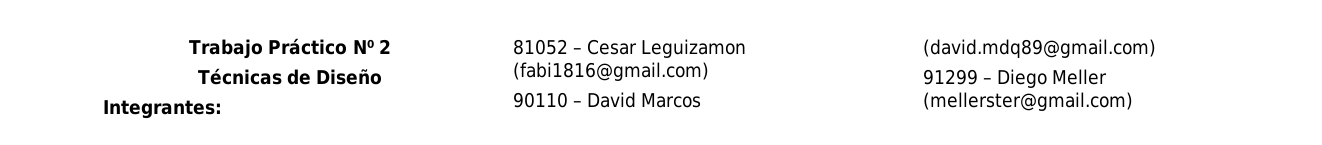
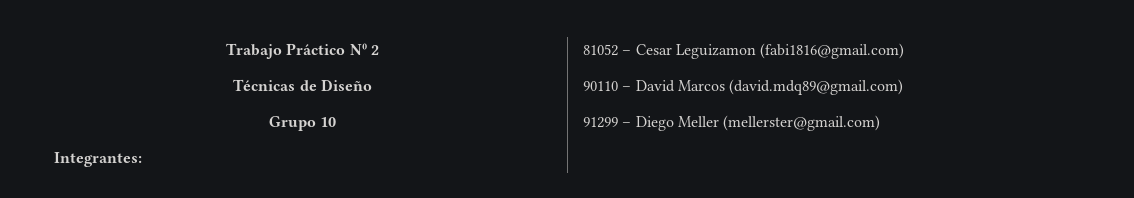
(383, 77) none -> [268,116,337,131] // Grupo 10

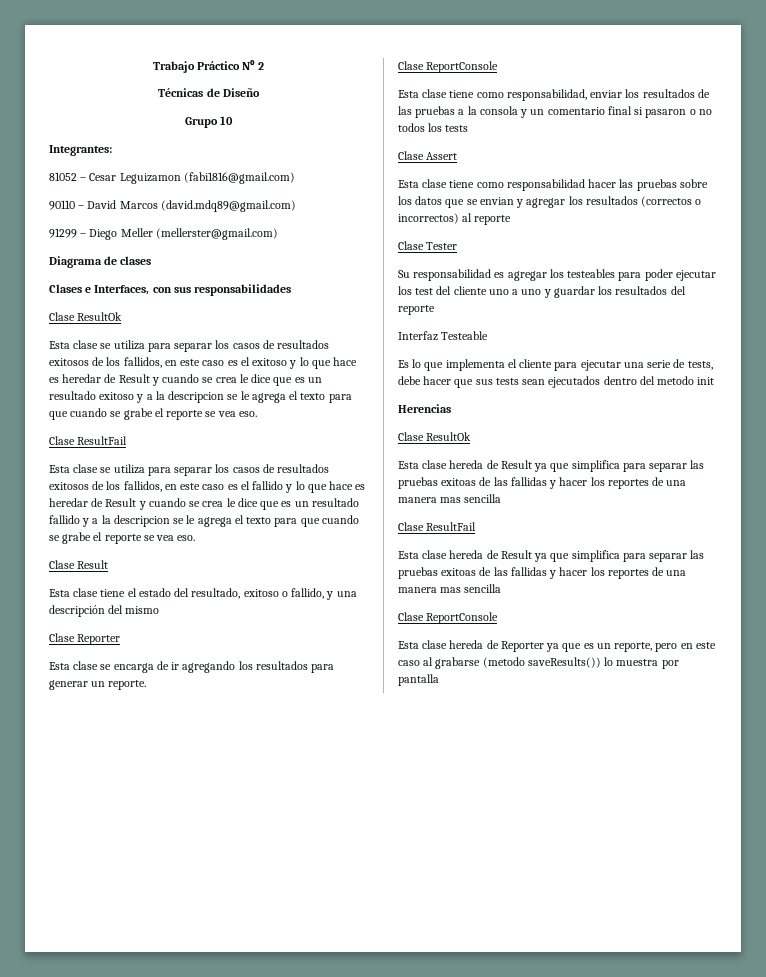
(881, 123) none -> [49,256,152,268] [49,284,292,296] [49,312,123,321] [49,340,330,352] [49,357,358,369] [49,374,322,386] [49,391,352,403] [49,408,257,420] [49,436,128,445] [49,464,330,476] [49,481,366,493] [49,498,359,510] [49,515,359,527] [49,532,196,544] [49,560,109,569] [49,588,357,600] [49,605,160,617] [49,633,121,645] [49,661,335,673] [49,680,147,690] [398,61,499,73] [398,89,710,101] [398,106,712,118] [398,123,469,132] [398,151,458,160] [398,179,708,191] [398,196,702,208] [398,213,512,225] [398,241,458,250] [398,269,716,281] [398,286,686,298] [398,305,435,315] [398,331,489,341] [398,359,713,371] [398,376,715,388] [398,404,451,413] [398,432,472,441] [398,460,705,472] [398,477,687,489] [398,494,502,503] [398,522,477,531] [398,550,705,562] [398,567,687,579] [398,584,502,593] [398,612,499,624] [398,640,716,652] [398,657,679,669] [398,674,439,686] // Diagrama de clases // Clases e Interfaces, con sus responsabilidades // Clase ResultOk // Esta clase se utiliza para separar los casos de resultados exitosos de los fallidos, en este caso es el exitoso y lo que hace es heredar de Result y cuando se crea le dice que es un resultado exitoso y a la descripcion se le agrega el texto para que cuando se grabe el reporte se vea eso. // Clase ResultFail // Esta clase se utiliza para separar los casos de resultados exitosos de los fallidos, en este caso es el fallido y lo que hace es heredar de Result y cuando se crea le dice que es un resultado fallido y a la descripcion se le agrega el texto para que cuando se grabe el reporte se vea eso. // Clase Result // Esta clase tiene el estado del resultado, exitoso o fallido, y una descripción del mismo // Clase Reporter // Esta clase se encarga de ir agregando los resultados para generar un reporte. // Clase ReportConsole // Esta clase tiene como responsabilidad, enviar los resultados de las pruebas a la consola y un comentario final si pasaron o no todos los tests // Clase Assert // Esta clase tiene como responsabilidad hacer las pruebas sobre los datos que se envian y agregar los resultados (correctos o incorrectos) al reporte // Clase Tester // Su responsabilidad es agregar los testeables para poder ejecutar los test del cliente uno a uno y guardar los resultados del reporte // Interfaz Testeable // Es lo que implementa el cliente para ejecutar una serie de tests, debe hacer que sus tests sean ejecutados dentro del metodo init // Herencias // Clase ResultOk // Esta clase hereda de Result ya que simplifica para separar las pruebas exitoas de las fallidas y hacer los reportes de una manera mas sencilla // Clase ResultFail // Esta clase hereda de Result ya que simplifica para separar las pruebas exitoas de las fallidas y hacer los reportes de una manera mas sencilla // Clase ReportConsole // Esta clase hereda de Reporter ya que es un reporte, pero en este caso al grabarse (metodo saveResults()) lo muestra por pantalla

